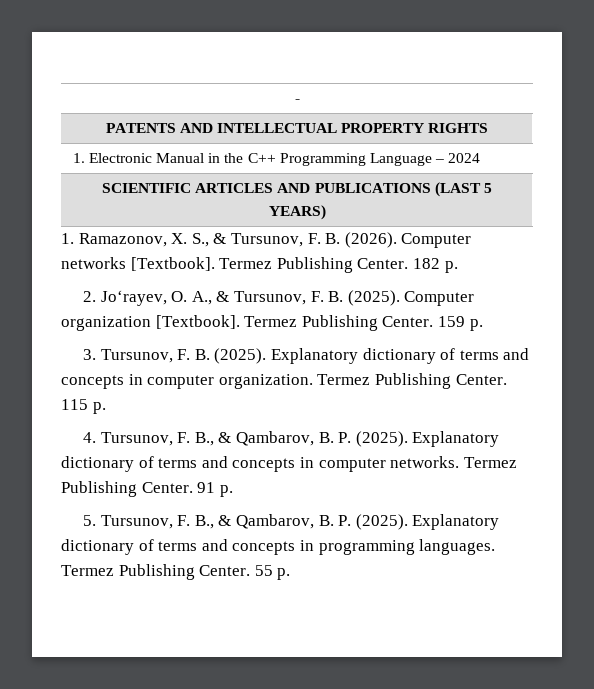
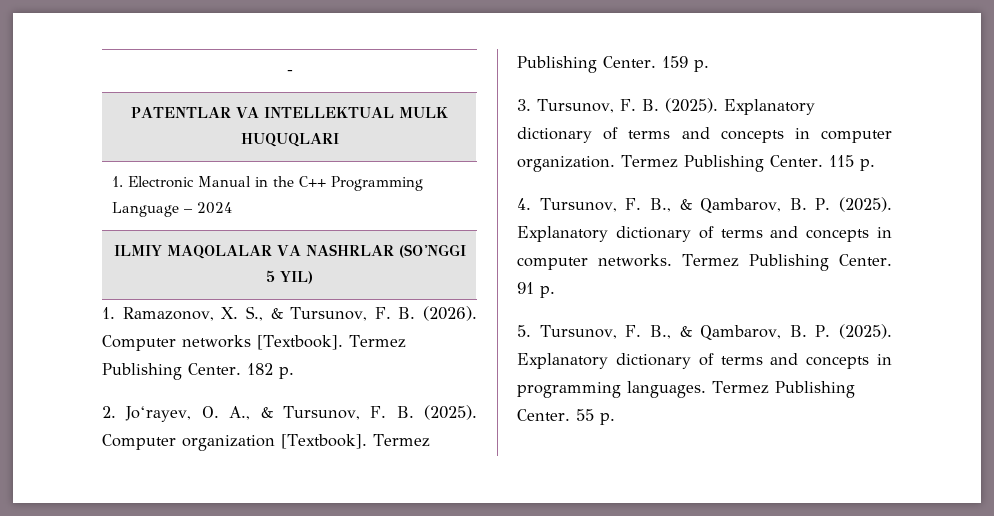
[105,123,489,133] PATENTS AND INTELLECTUAL PROPERTY RIGHTS -> [130,107,449,118] [240,133,339,147] PATENTLAR VA INTELLEKTUAL MULK HUQUQLARI
[102,182,492,197] [268,205,326,220] SCIENTIFIC ARTICLES AND PUBLICATIONS (LAST 5 YEARS) -> [113,244,466,259] [266,270,313,284] ILMIY MAQOLALAR VA NASHRLAR (SO'NGGI 5 YIL)

